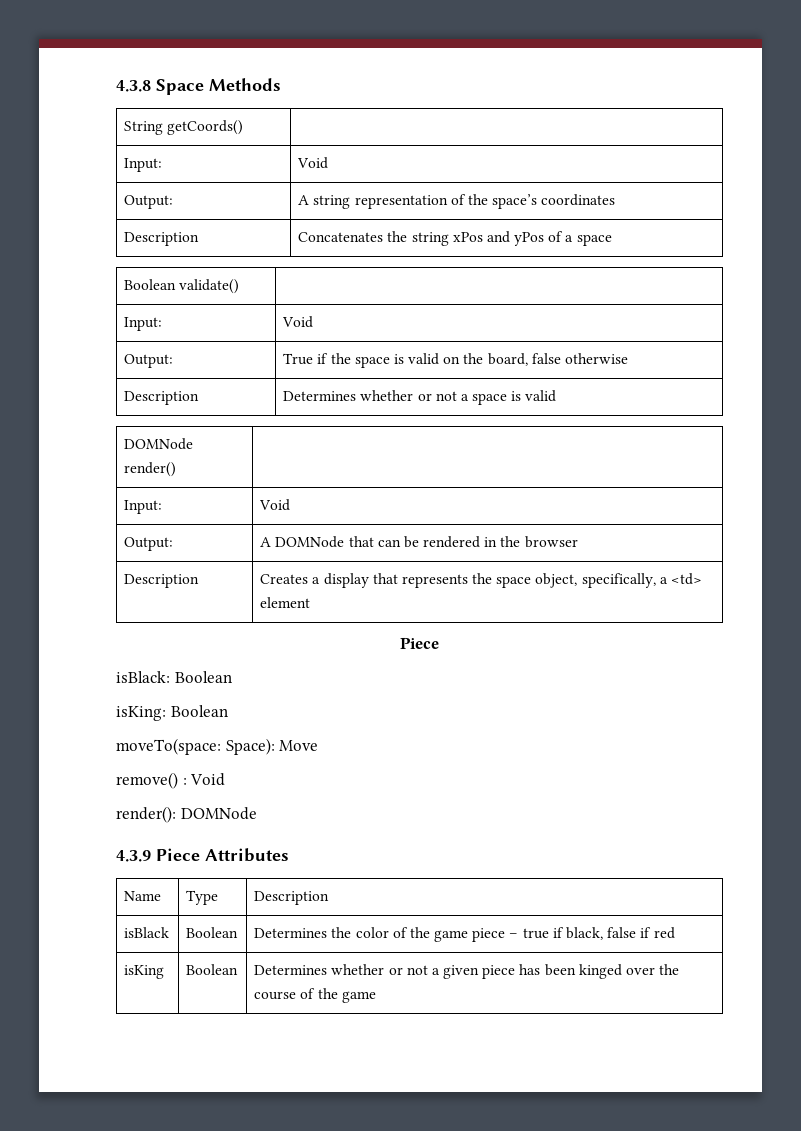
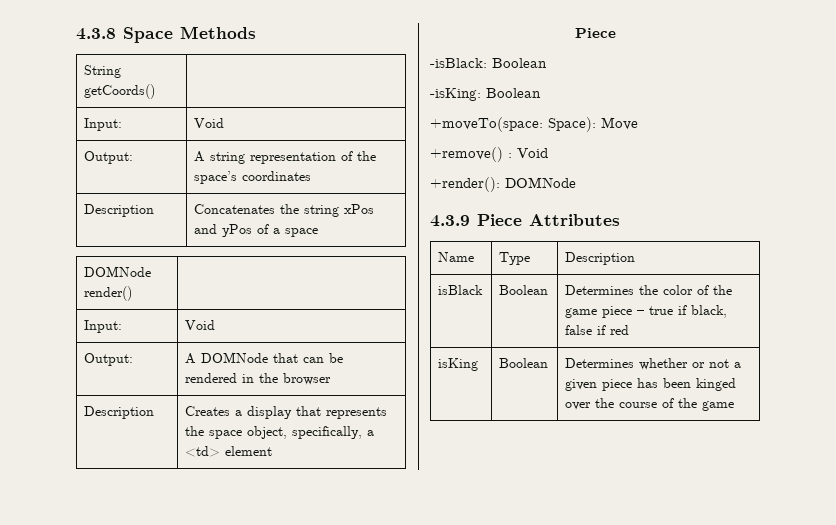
[124,279,240,294] [124,317,163,331] [282,316,314,328] [124,354,174,368] [283,353,629,368] [124,391,200,405] [283,390,557,405] // Boolean validate() | // Input: | Void // Output: | True if the space is valid on the board, false otherwise // Description | Determines whether or not a space is valid -> (319, 232) none
[116,671,232,683] [116,705,228,721] [116,738,221,755] isBlack: Boolean // isKing: Boolean // moveTo(space: -> [430,58,547,68] [430,88,541,101] [430,117,543,132] -isBlack: Boolean // -isKing: Boolean // +moveTo(space:
[116,772,178,789] remove() -> [430,147,503,162] +remove()
[116,806,176,823] render(): -> [430,177,500,192] +render():

